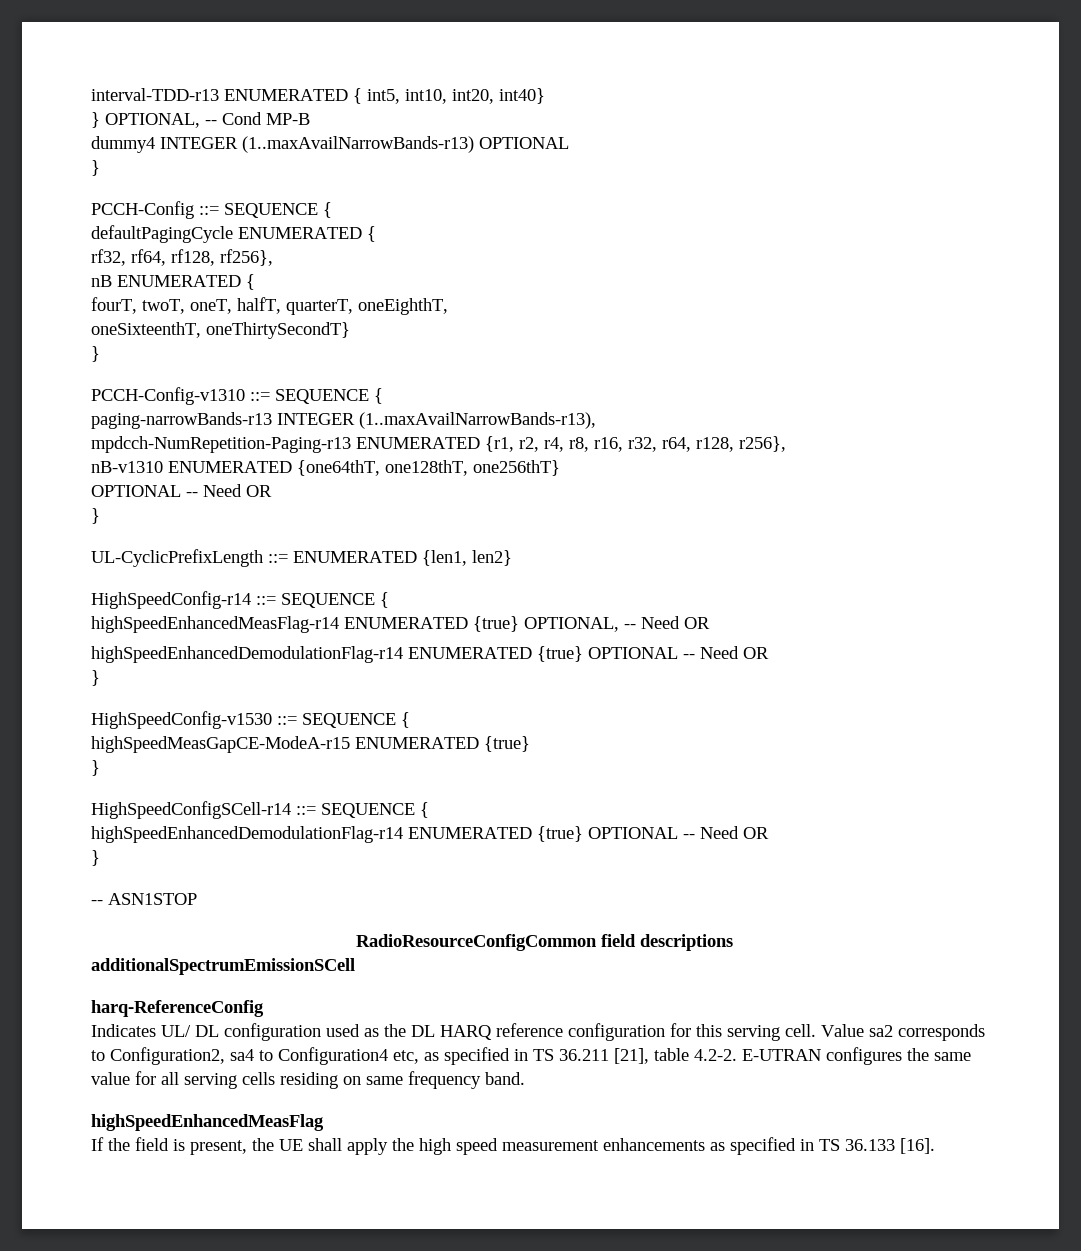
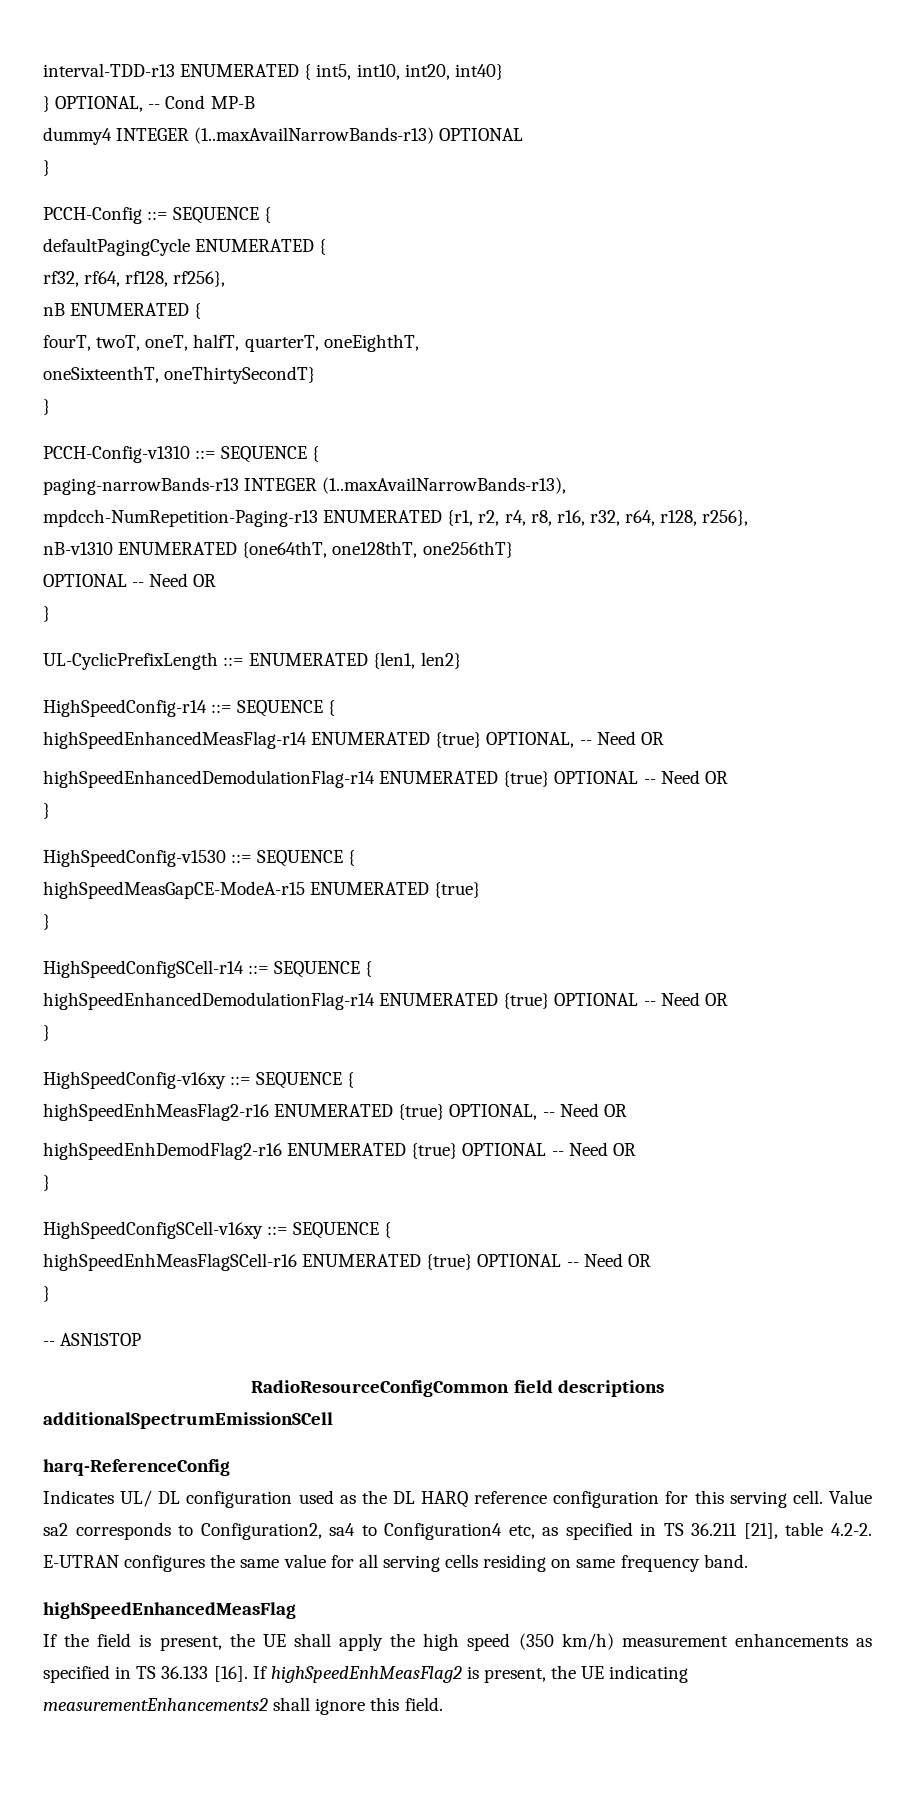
(100, 858) none -> [43,1071,355,1089] [43,1103,627,1121] [43,1142,636,1160] [43,1175,50,1191] [43,1221,392,1239] [43,1253,651,1271] [43,1286,50,1302] // HighSpeedConfig-v16xy ::= SEQUENCE { // highSpeedEnhMeasFlag2-r16 ENUMERATED {true} OPTIONAL, -- Need OR // highSpeedEnhDemodFlag2-r16 ENUMERATED {true} OPTIONAL -- Need OR // } // HighSpeedConfigSCell-v16xy ::= SEQUENCE { // highSpeedEnhMeasFlagSCell-r16 ENUMERATED {true} OPTIONAL -- Need OR // }
(498, 1146) none -> [518,1633,614,1650] (350 km/h)
(935, 1146) none -> [252,1665,689,1683] [43,1697,443,1715] If highSpeedEnhMeasFlag2 is present, the UE indicating measurementEnhancements2 shall ignore this field.

